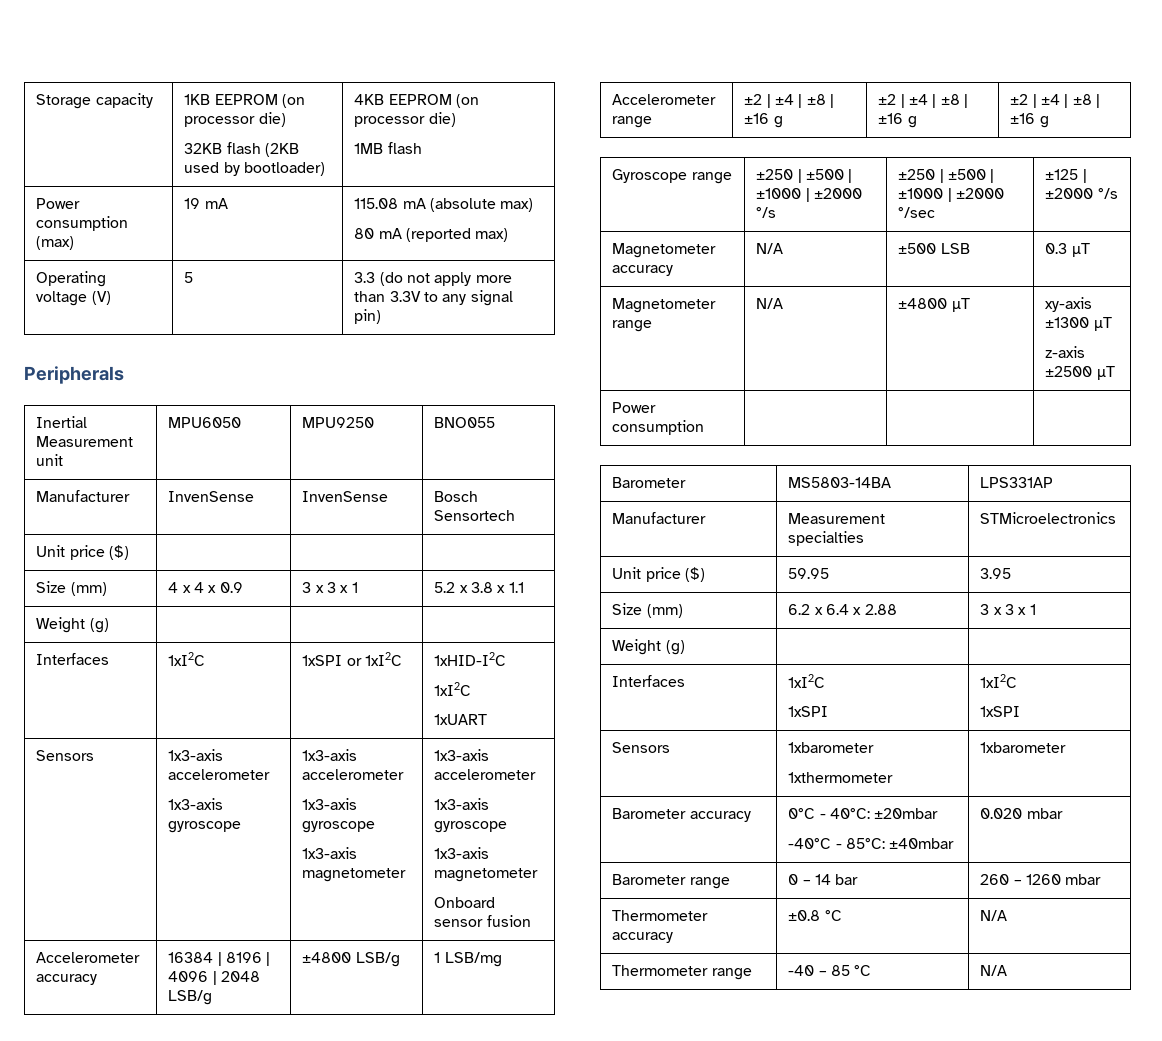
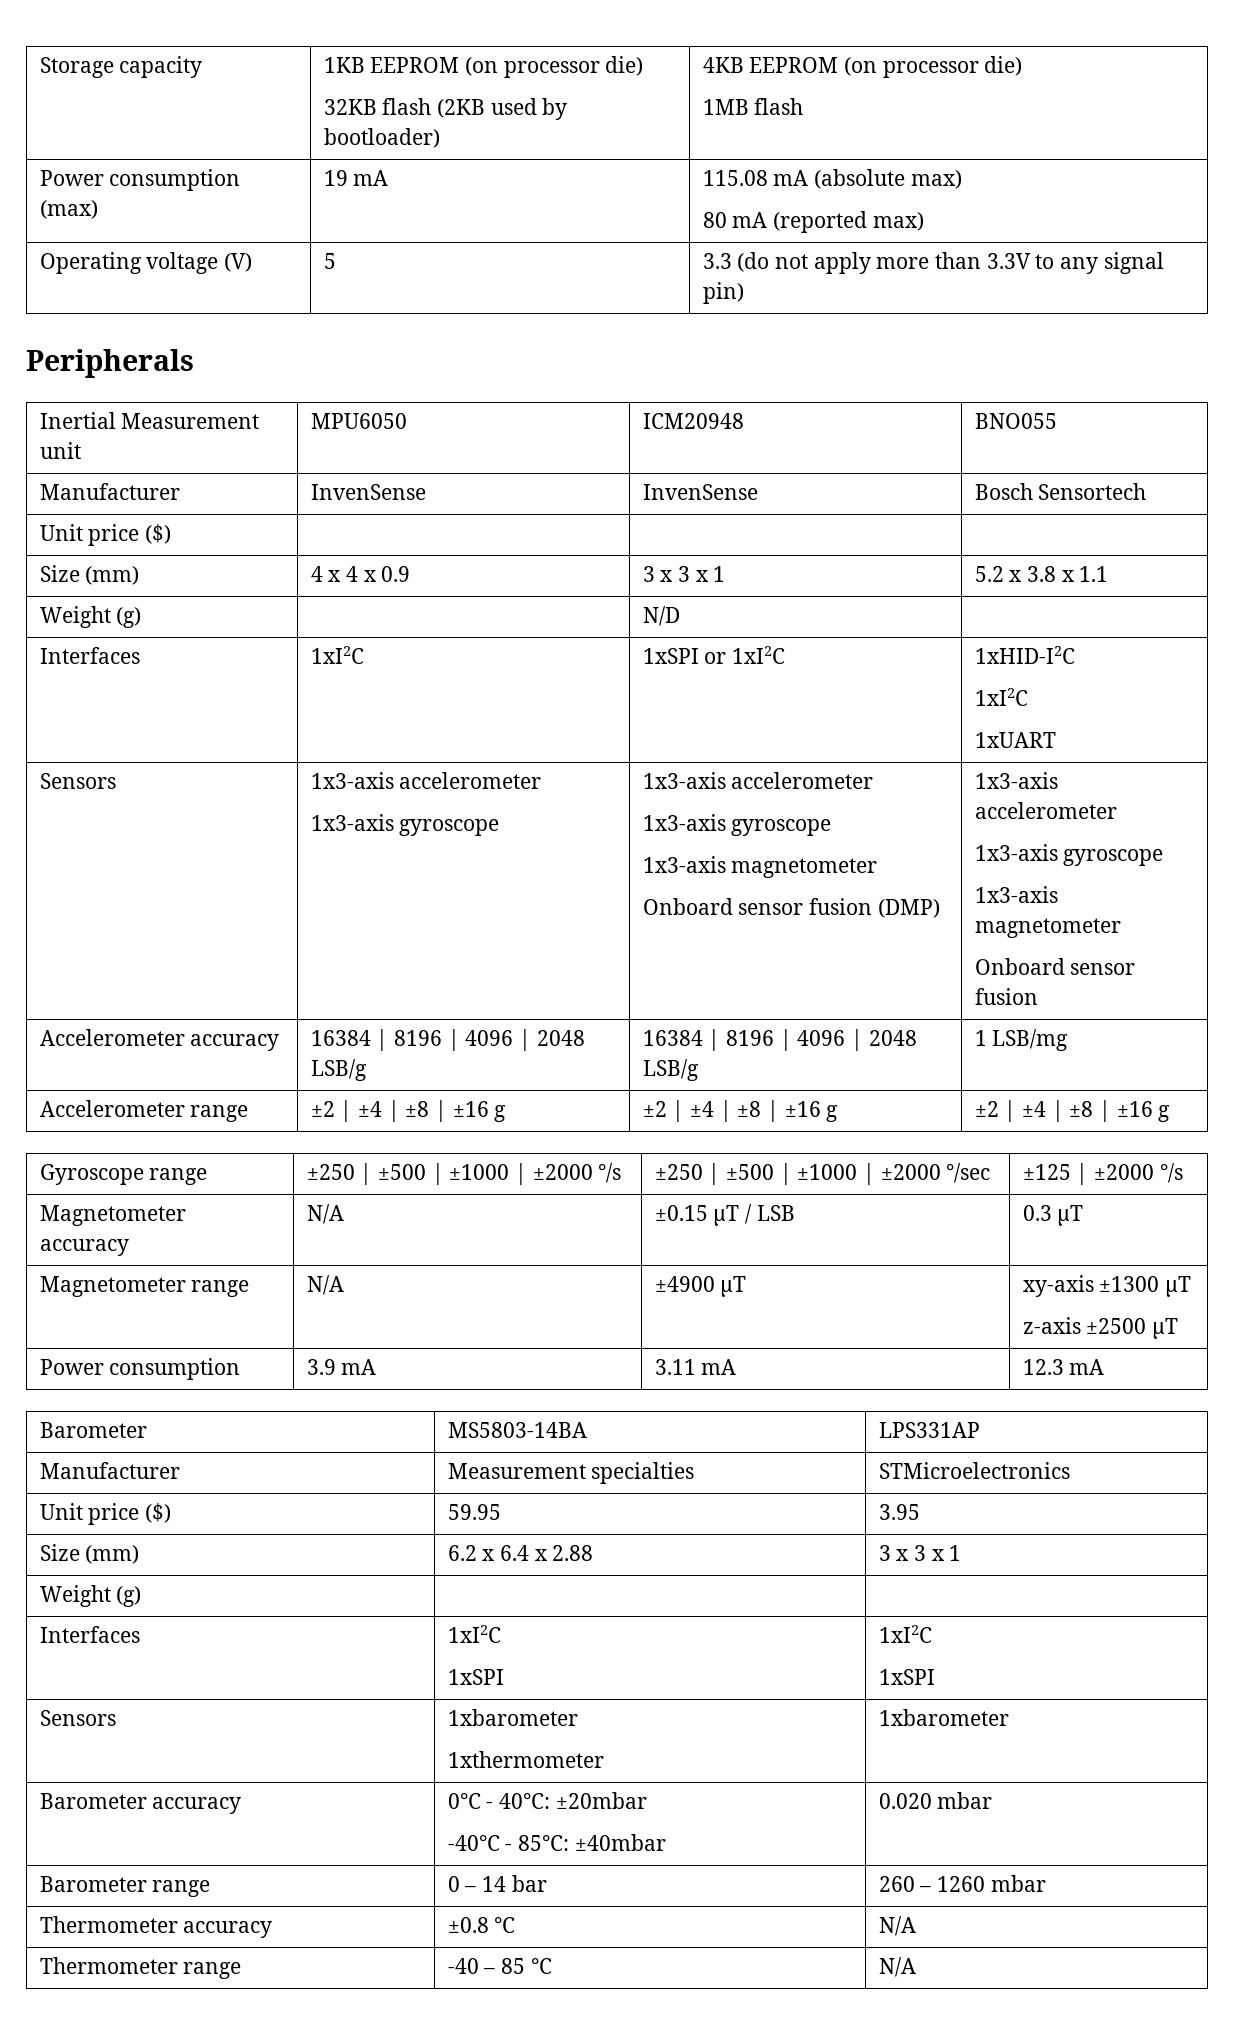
[302,417,375,428] MPU9250 -> [642,413,744,429] ICM20948
(109, 625) none -> [642,606,680,626] N/D
(407, 875) none -> [642,898,940,918] // Onboard sensor fusion (DMP)
[302,952,352,963] ±4800 -> [642,1029,917,1051] 16384 | 8196 | 4096 | 2048
[898,243,937,254] ±500 -> [654,1204,753,1226] ±0.15 µT /
[898,298,948,309] ±4800 -> [654,1276,715,1292] ±4900
(705, 427) | | -> [306,1359,377,1375] [654,1359,737,1375] [1022,1359,1105,1375] 3.9 mA | 3.11 mA | 12.3 mA

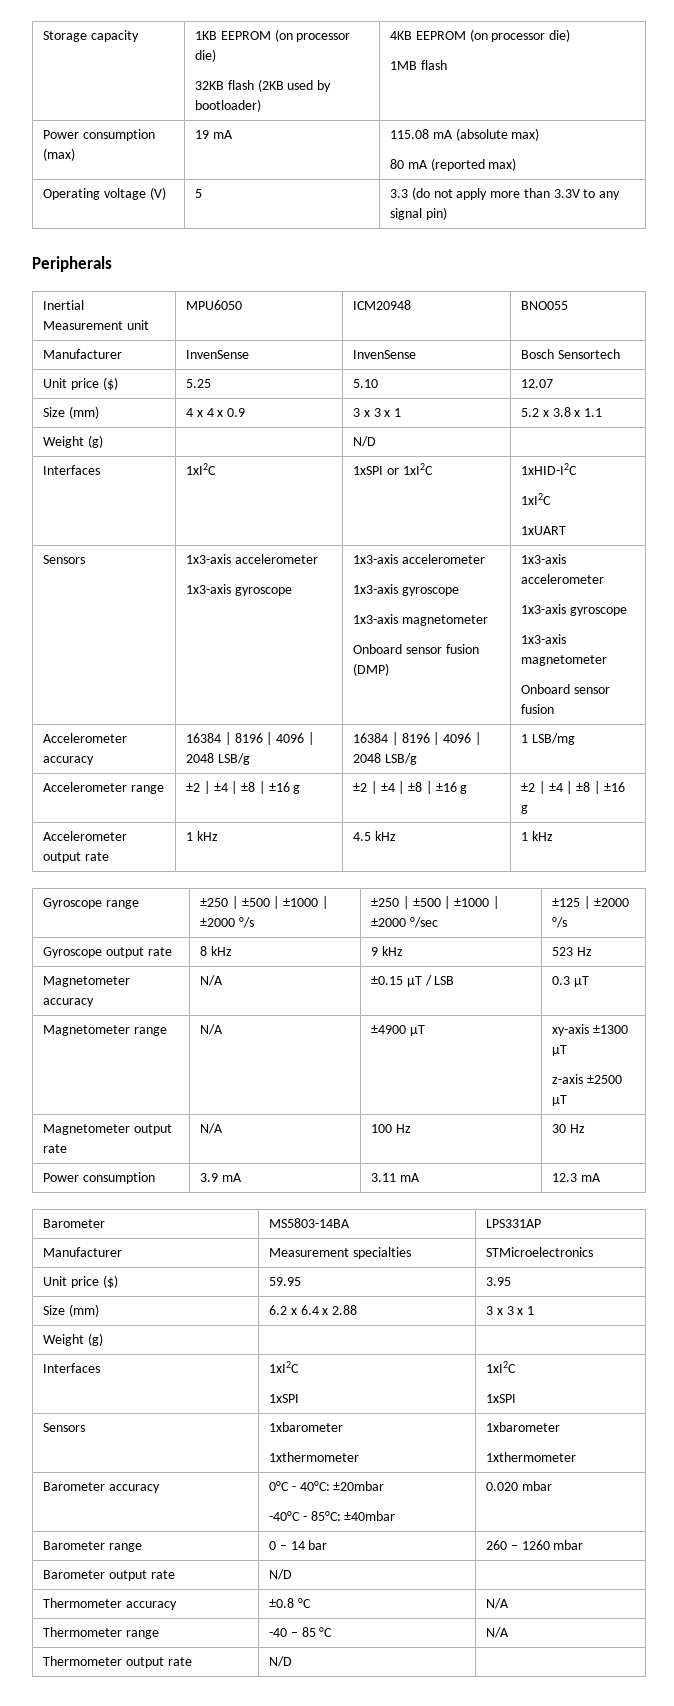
(172, 534) | | -> [186,379,212,388] [353,379,379,388] [521,379,554,388] 5.25 | 5.10 | 12.07
(1171, 1113) none -> [43,831,128,841] [43,852,109,863] [186,831,218,841] [353,831,396,841] [521,831,553,841] // Accelerometer output rate | 1 kHz | 4.5 kHz | 1 kHz
(1183, 1173) none -> [43,947,172,958] [200,946,232,956] [371,946,403,956] [552,947,592,956] // Gyroscope output rate | 8 kHz | 9 kHz | 523 Hz
(1179, 1328) none -> [43,1124,172,1135] [43,1144,68,1153] [200,1123,224,1134] [371,1124,411,1133] [552,1124,585,1133] // Magnetometer output rate | N/A | 100 Hz | 30 Hz
(1009, 1717) none -> [486,1452,577,1462] // 1xthermometer
(1046, 1883) none -> [43,1570,175,1581] [269,1569,293,1580] // Barometer output rate | N/D |
(916, 1967) none -> [43,1656,192,1668] [269,1656,293,1667] // Thermometer output rate | N/D |

